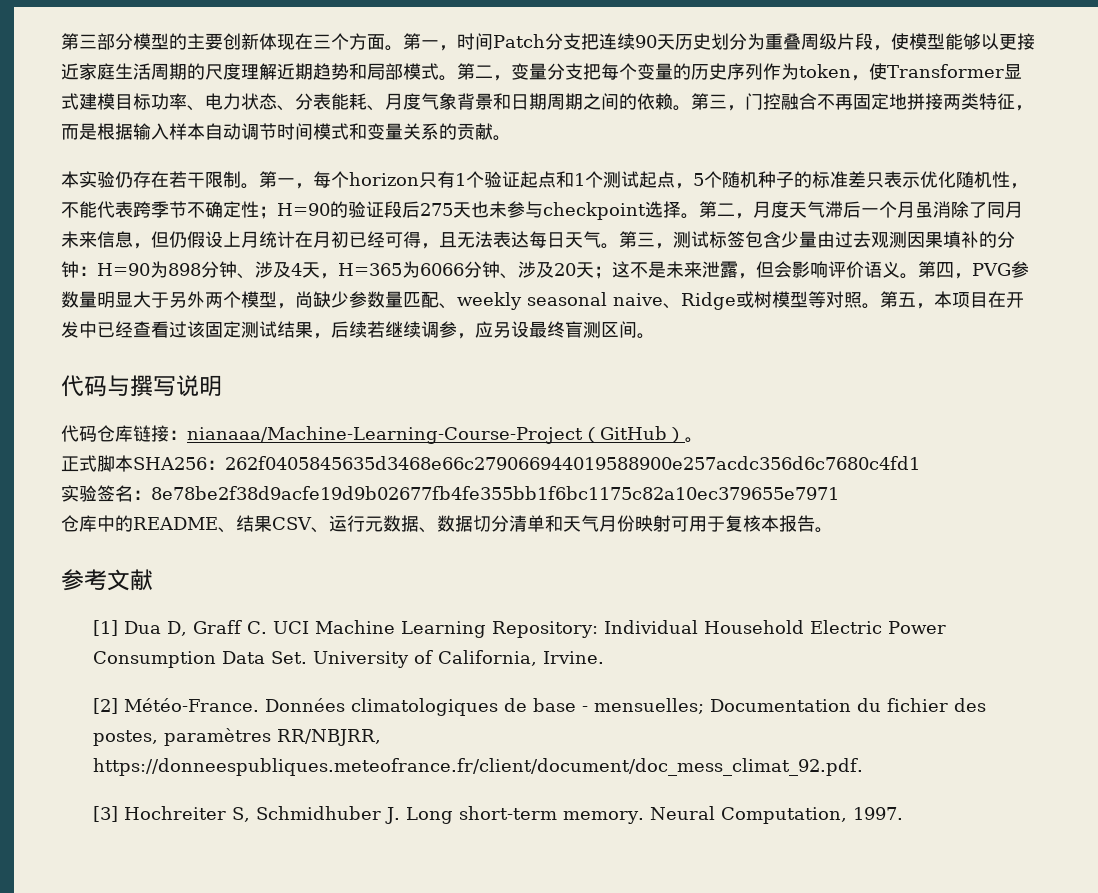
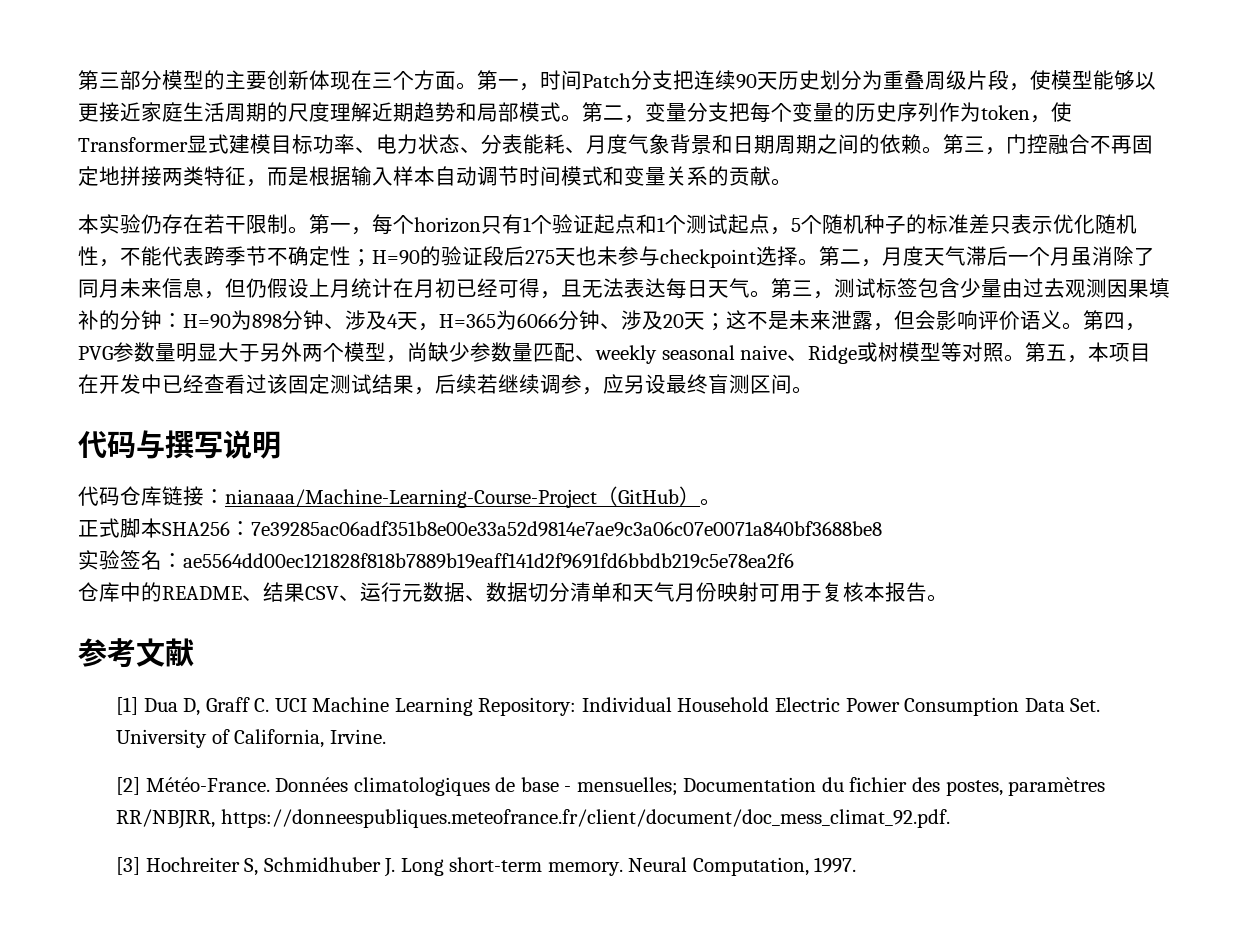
[225,456,920,470] 262f0405845635d3468e66c279066944019588900e257acdc356d6c7680c4fd1 -> [251,521,882,537] 7e39285ac06adf351b8e00e33a52d9814e7ae9c3a06c07e0071a840bf3688be8
[151,486,839,500] 8e78be2f38d9acfe19d9b02677fb4fe355bb1f6bc1175c82a10ec379655e7971 -> [183,553,794,569] ae5564dd00ec121828f818b7889b19eaff141d2f9691fd6bbdb219c5e78ea2f6

